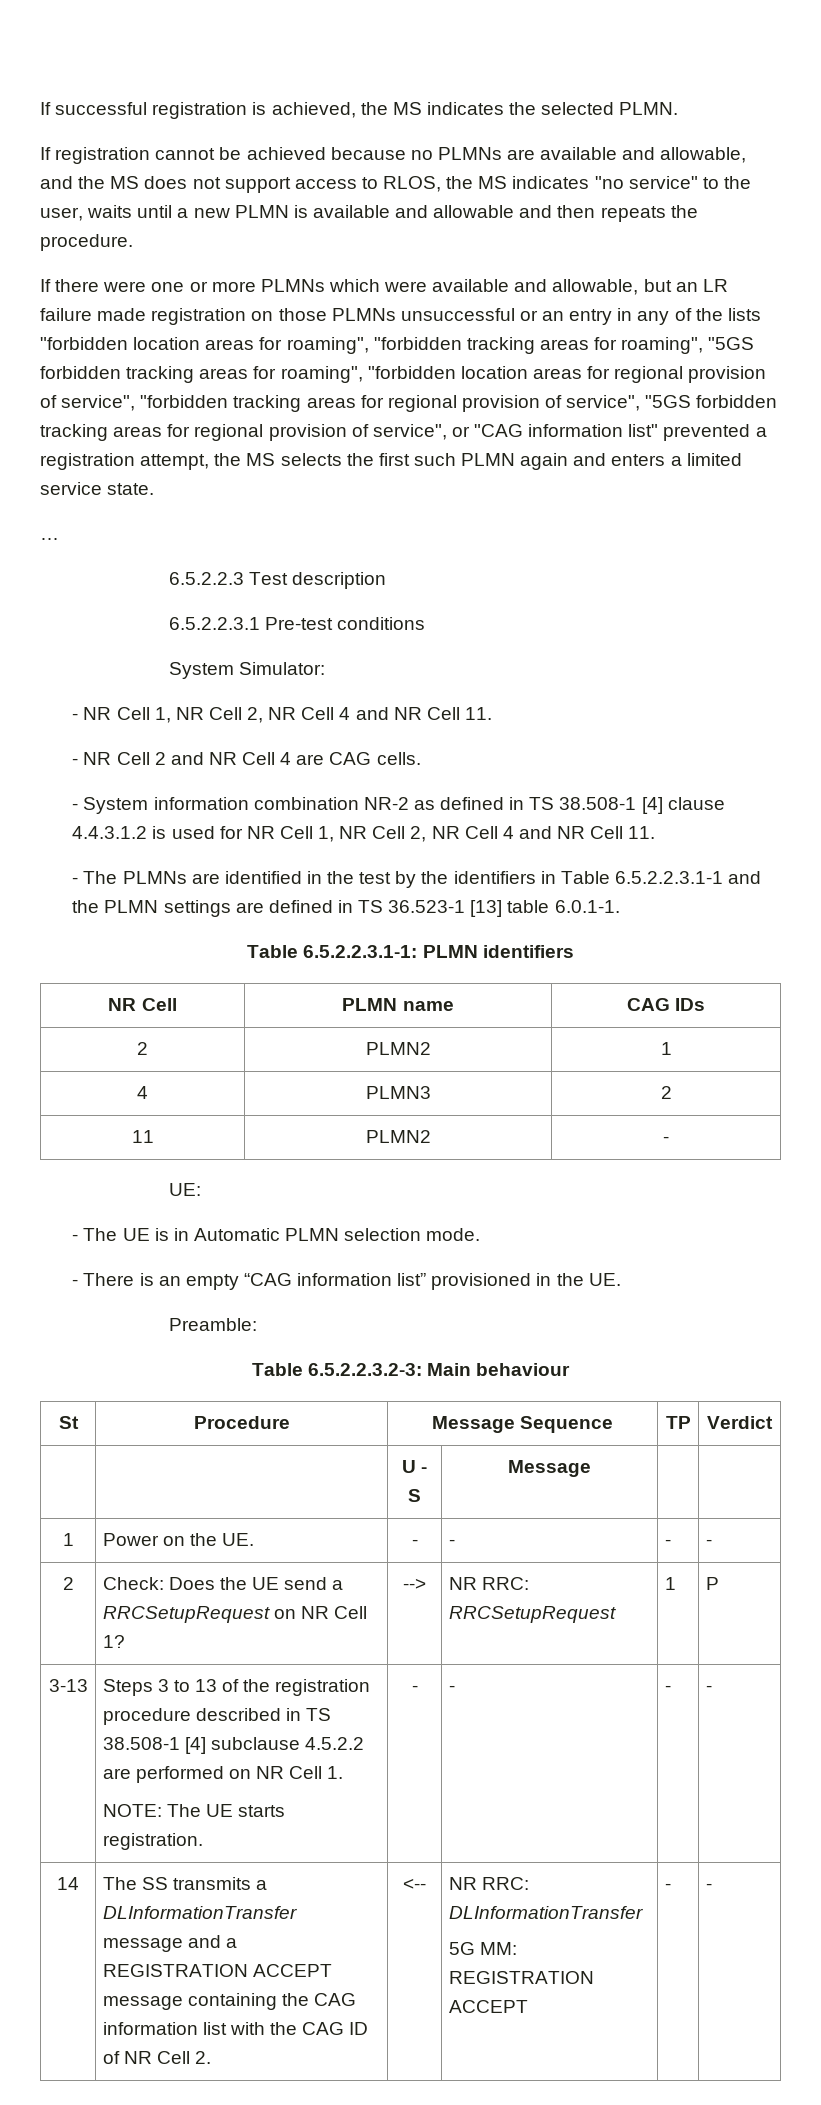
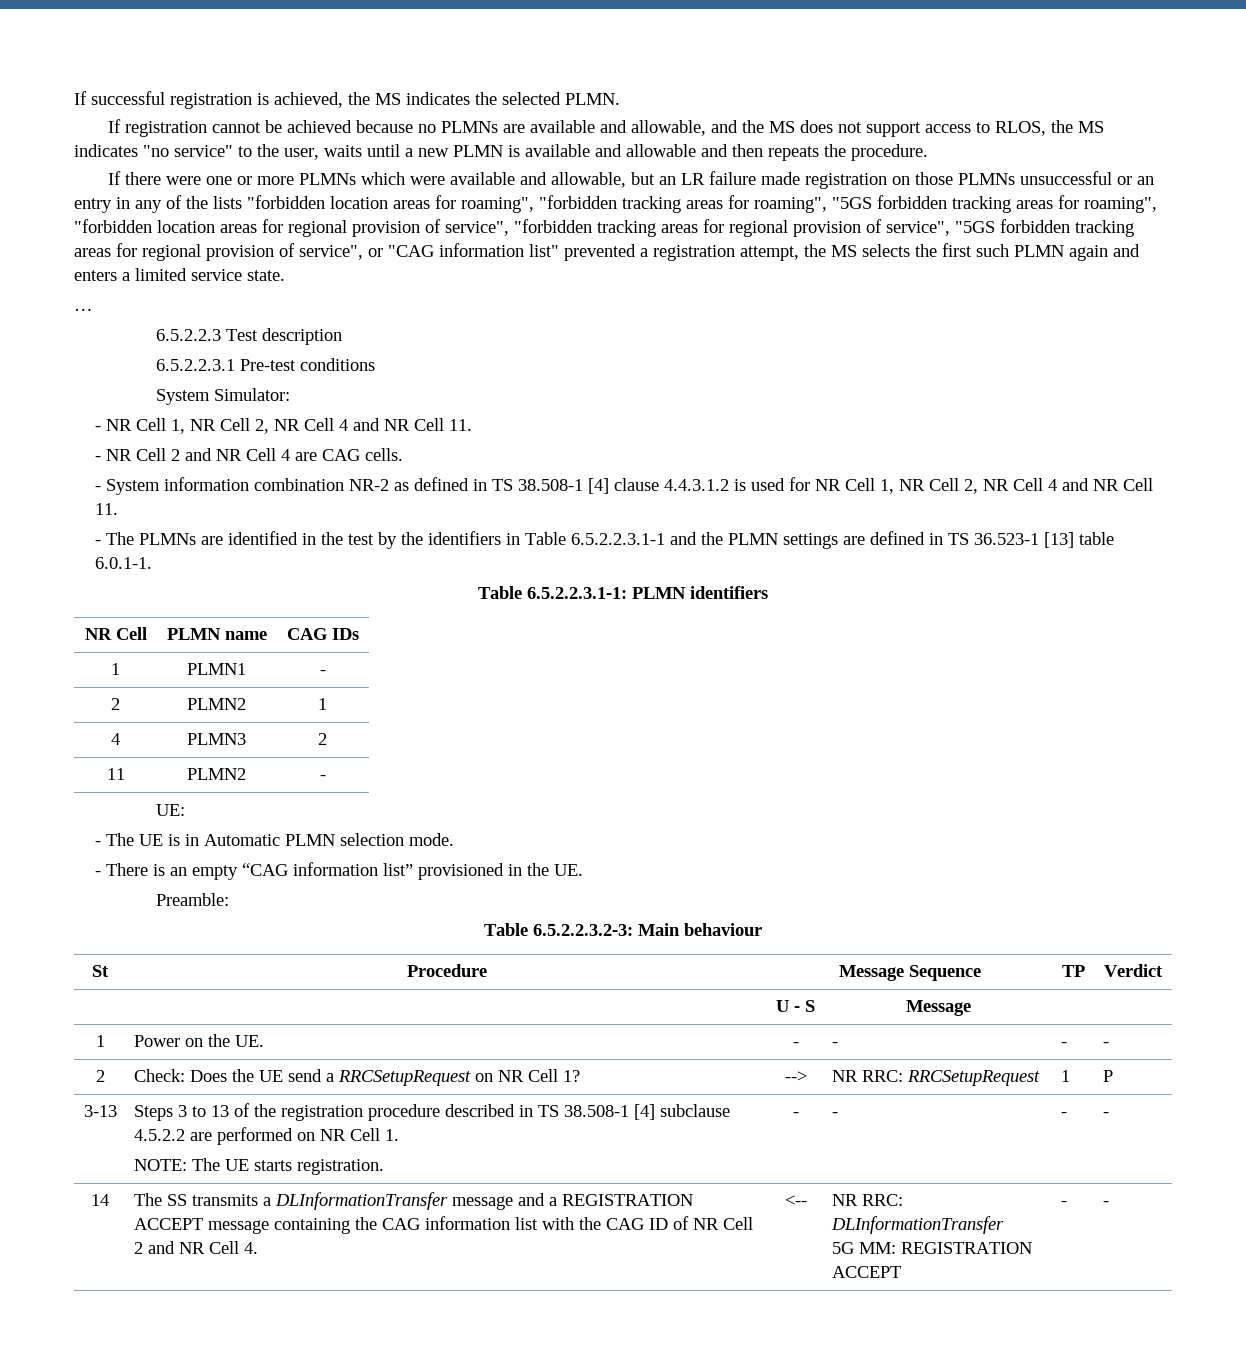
(706, 1004) none -> [111,663,120,675] [187,663,246,675] [319,670,326,675] // 1 | PLMN1 | -
[195,2051,212,2064] 2. -> [133,1241,258,1254] 2 and NR Cell 4.

